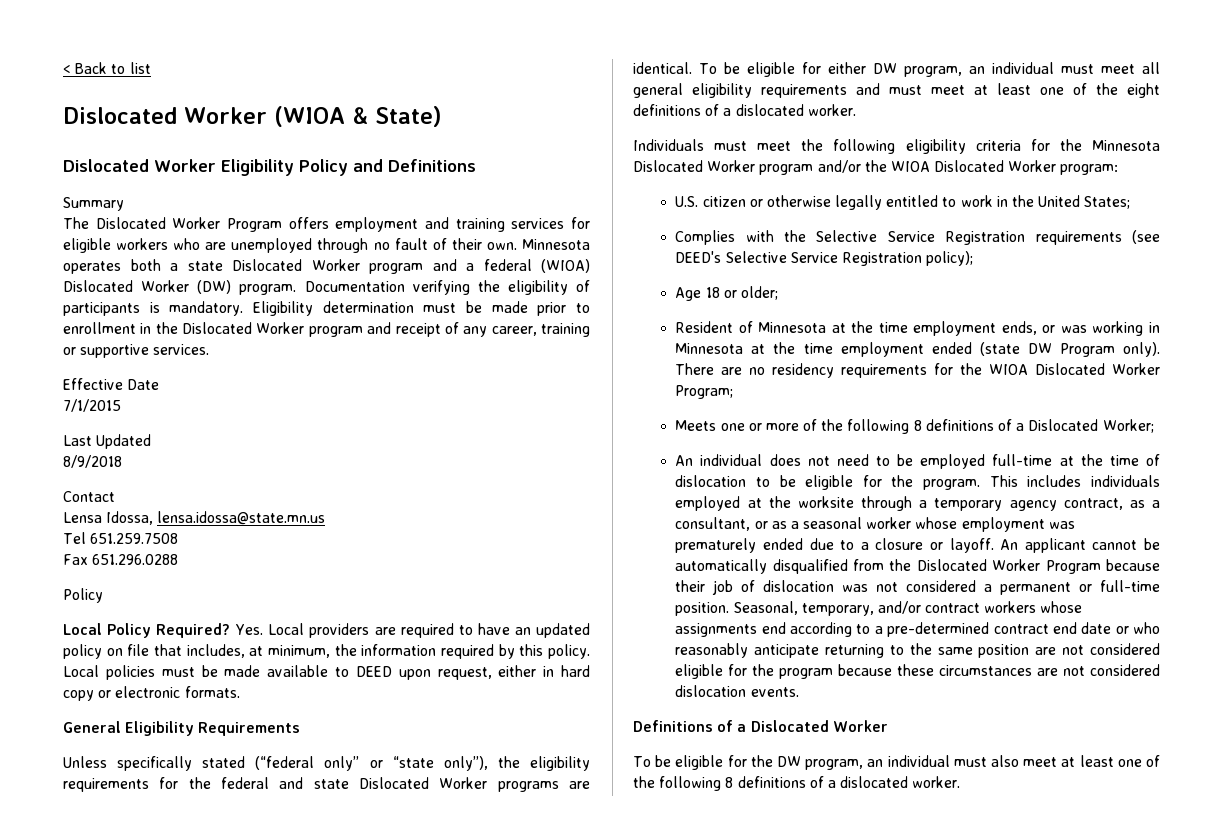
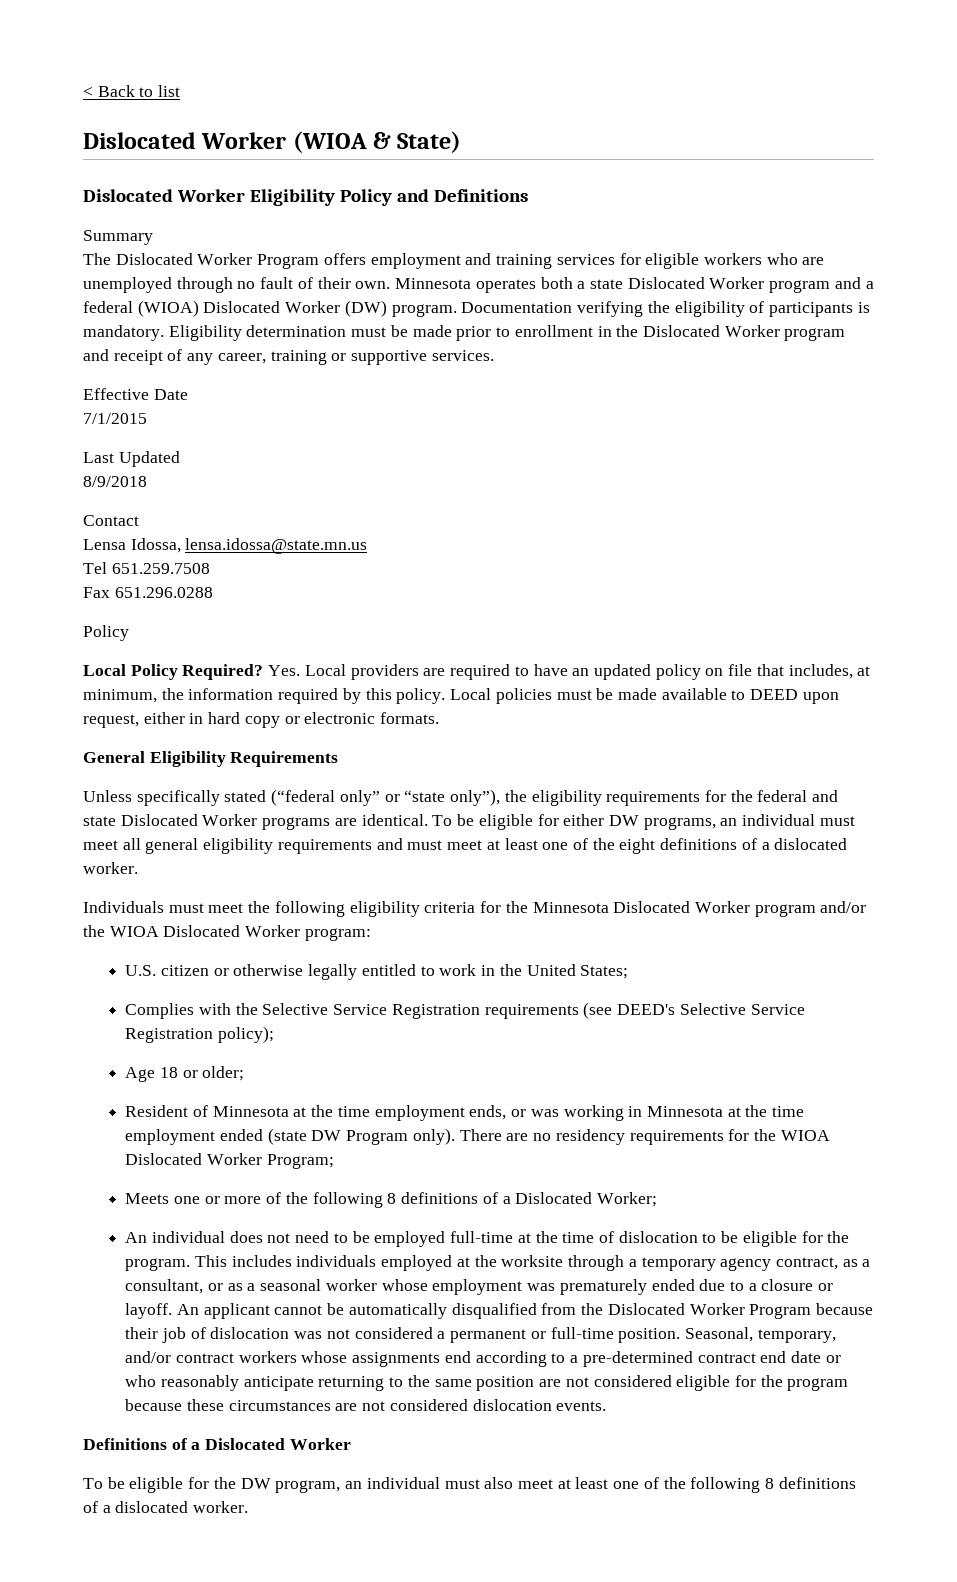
[903,66,962,77] program, -> [643,817,716,830] programs,

